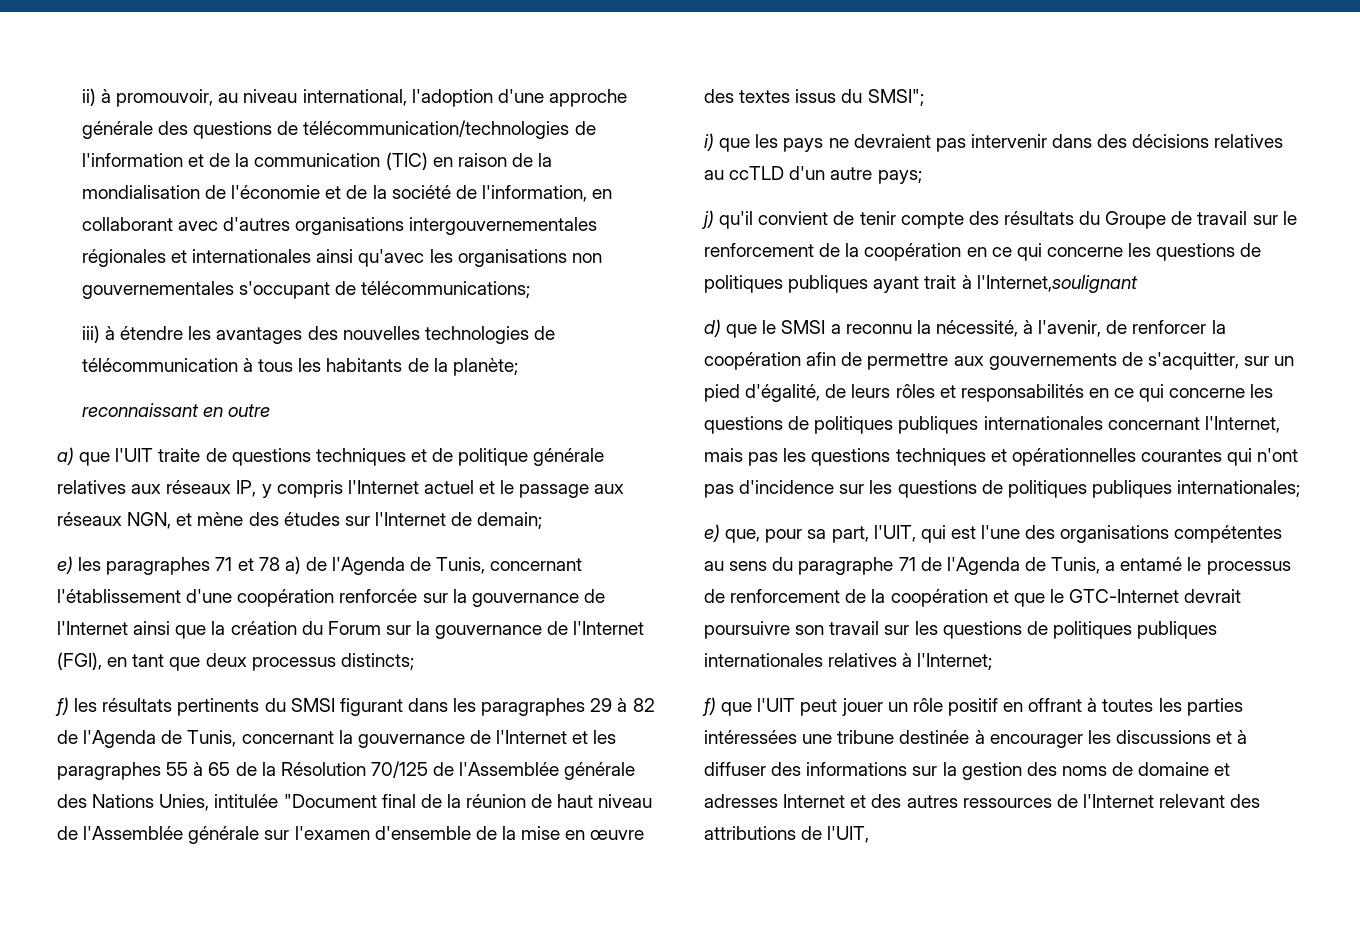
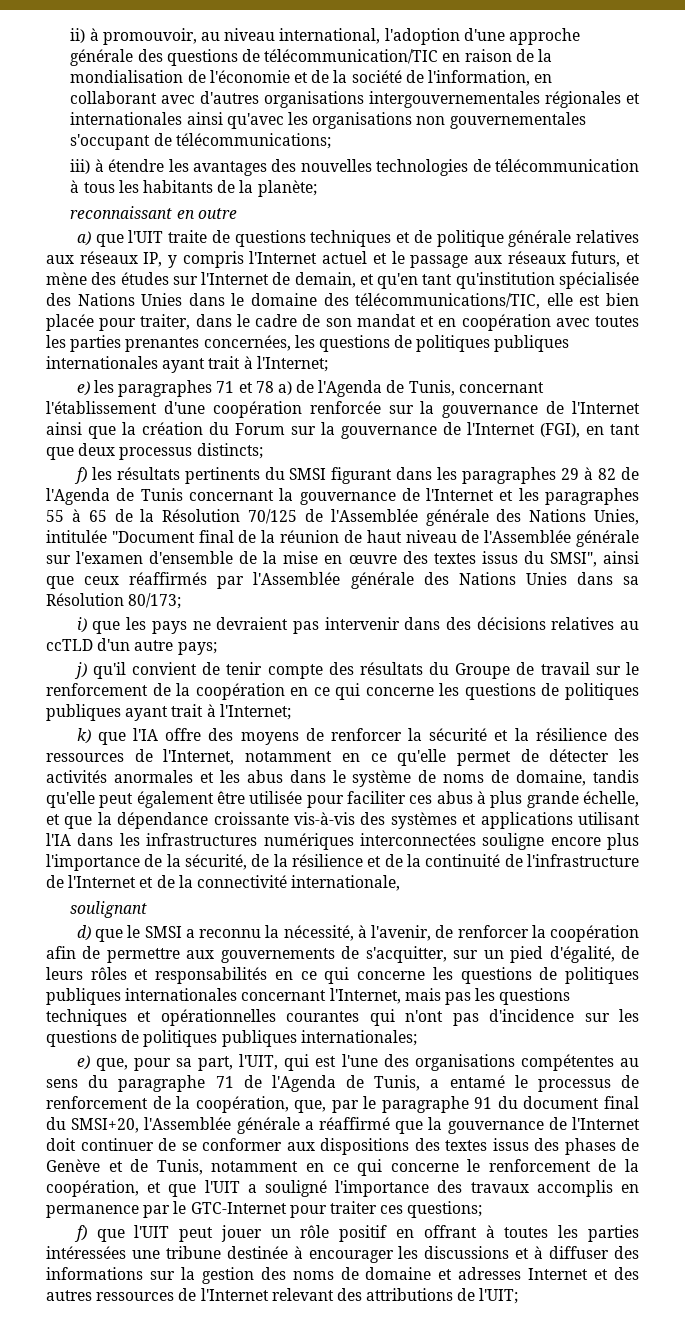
[303,120,596,139] [81,152,428,170] télécommunication/technologies de l'information et de la communication (TIC) -> [264,49,439,64] télécommunication/TIC
[127,512,172,529] NGN, -> [571,251,621,267] futurs,
[477,512,543,529] demain; -> [294,272,639,289] [46,293,640,309] [46,314,639,331] [46,335,570,352] [46,356,328,373] demain, et qu'en tant qu'institution spécialisée des Nations Unies dans le domaine des télécommunications/TIC, elle est bien placée pour traiter, dans le cadre de son mandat et en coopération avec toutes les parties prenantes concernées, les questions de politiques publiques internationales ayant trait à l'Internet;
[187,730,237,747] Tunis, -> [140,488,183,501] Tunis
[867,89,924,106] SMSI"; -> [549,551,640,567] [46,572,640,589] [46,593,182,609] SMSI", ainsi que ceux réaffirmés par l'Assemblée générale des Nations Unies dans sa Résolution 80/173;
[976,275,1138,293] l'Internet,soulignant -> [219,704,291,720] [76,728,639,745] [46,749,639,766] [46,770,639,787] [46,791,639,808] [46,812,640,829] [46,833,639,850] [46,854,639,871] [46,875,401,891] [70,901,148,918] l'Internet; // k) que l'IA offre des moyens de renforcer la sécurité et la résilience des ressources de l'Internet, notamment en ce qu'elle permet de détecter les activités anormales et les abus dans le système de noms de domaine, tandis qu'elle peut également être utilisée pour faciliter ces abus à plus grande échelle, et que la dépendance croissante vis-à-vis des systèmes et applications utilisant l'IA dans les infrastructures numériques interconnectées souligne encore plus l'importance de la sécurité, de la résilience et de la continuité de l'infrastructure de l'Internet et de la connectivité internationale, // soulignant
[890,589,1242,607] [704,621,1218,639] [704,653,993,670] coopération et que le GTC-Internet devrait poursuivre son travail sur les questions de politiques publiques internationales relatives à l'Internet; -> [195,1096,639,1113] [46,1117,640,1134] [46,1138,639,1155] [46,1159,639,1176] [46,1180,639,1197] [46,1201,483,1218] coopération, que, par le paragraphe 91 du document final du SMSI+20, l'Assemblée générale a réaffirmé que la gouvernance de l'Internet doit continuer de se conformer aux dispositions des textes issus des phases de Genève et de Tunis, notamment en ce qui concerne le renforcement de la coopération, et que l'UIT a souligné l'importance des travaux accomplis en permanence par le GTC-Internet pour traiter ces questions;
[827,826,870,843] l'UIT, -> [479,1288,519,1304] l'UIT;

